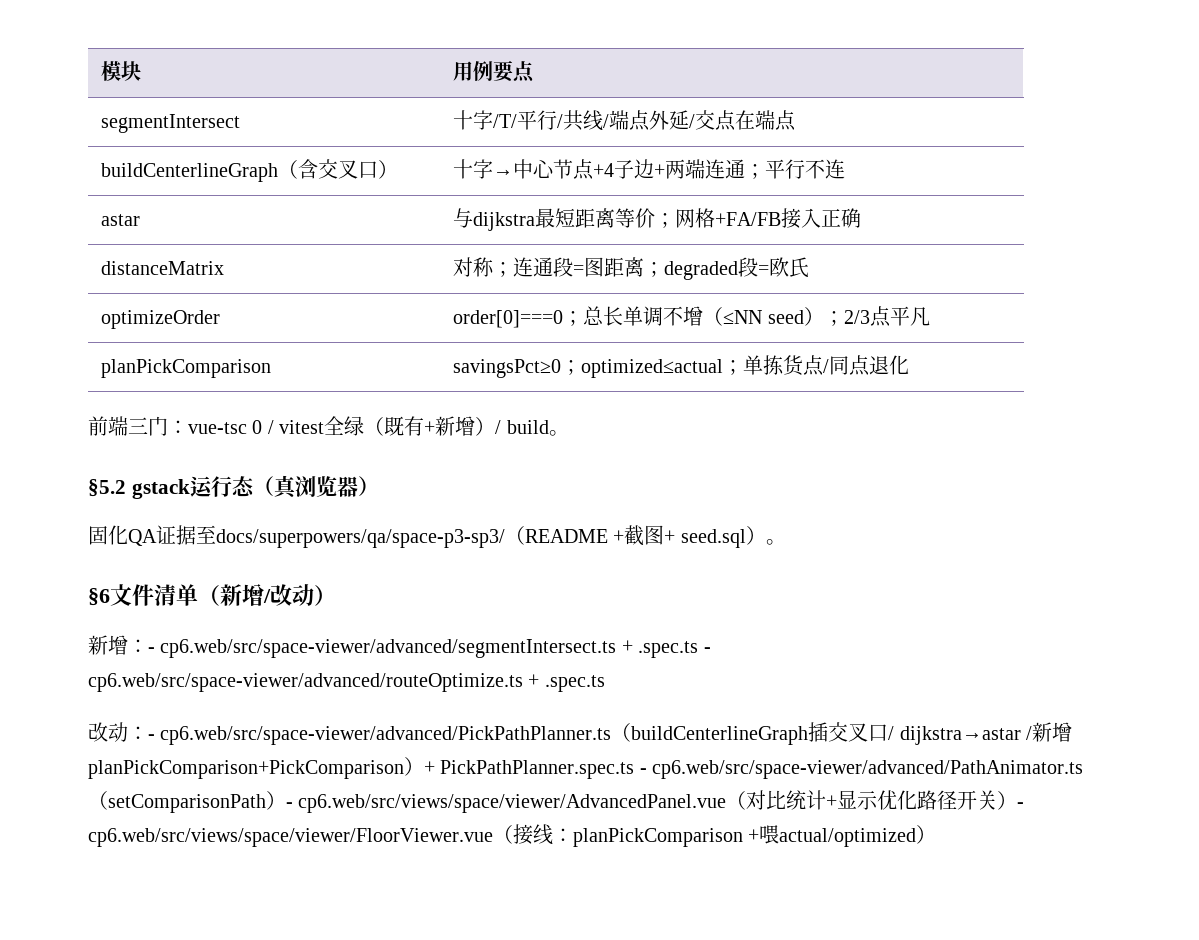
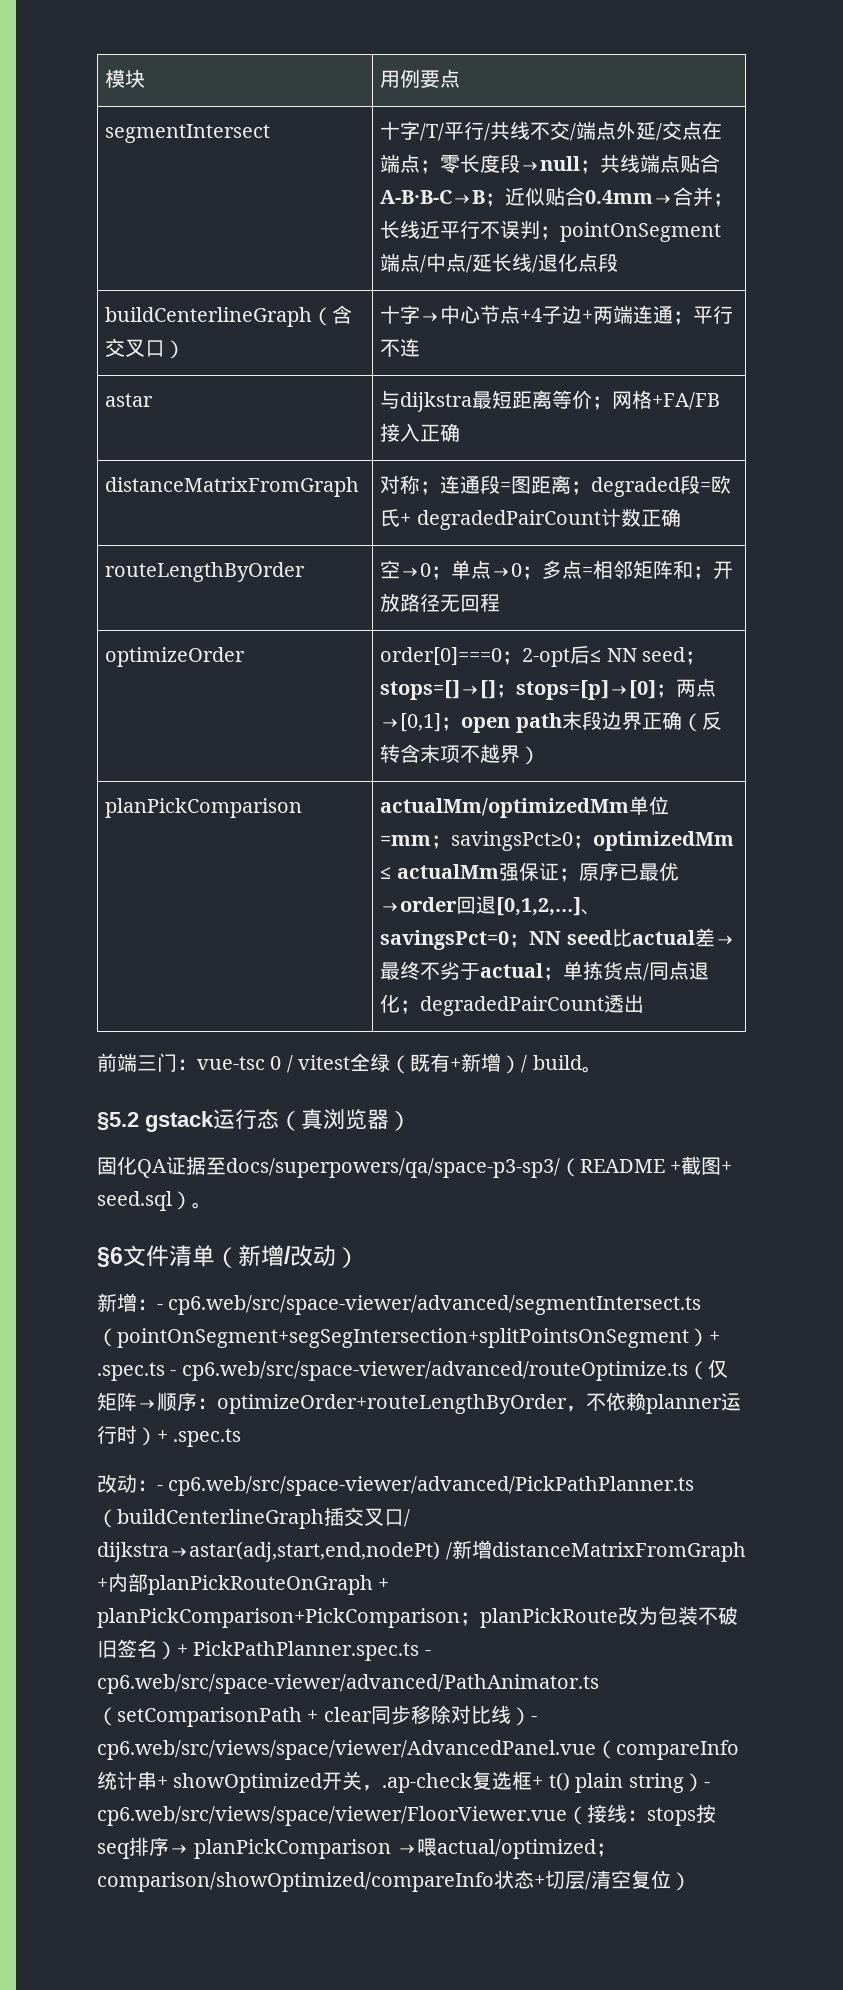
(604, 120) none -> [530,121,571,140] 不交
(797, 120) none -> [420,154,721,174] [380,187,734,207] [380,220,722,242] [380,253,619,273] ；零长度段→null；共线端点贴合A-B·B-C→B；近似贴合0.4mm→合并；长线近平行不误判；pointOnSegment端点/中点/延长线/退化点段
[101,261,225,275] distanceMatrix -> [105,477,360,497] distanceMatrixFromGraph
[101,310,221,329] [453,306,930,328] [101,359,272,378] [453,359,724,378] // optimizeOrder | order[0]===0；总长单调不增（≤NN seed）；2/3点平凡 // planPickComparison | savingsPct≥0；optimized≤actual -> [400,508,681,530] [105,562,306,582] [380,560,734,580] [380,593,501,612] [105,647,246,667] [380,645,706,667] [380,678,717,700] [380,711,722,733] [380,744,541,765] [105,798,303,818] [380,796,670,818] [380,831,735,851] [380,862,679,882] [380,896,602,916] [380,928,735,950] [380,961,544,980] + degradedPairCount计数正确 // routeLengthByOrder | 空→0；单点→0；多点=相邻矩阵和；开放路径无回程 // optimizeOrder | order[0]===0；2-opt后≤ NN seed；stops=[]→[]；stops=[p]→[0]；两点→[0,1]；open path末段边界正确（反转含末项不越界） // planPickComparison | actualMm/optimizedMm单位=mm；savingsPct≥0；optimizedMm ≤ actualMm强保证；原序已最优→order回退[0,1,2,…]、savingsPct=0；NN seed比actual差→最终不劣于actual
(910, 365) none -> [400,994,645,1016] ；degradedPairCount透出
(617, 648) none -> [97,1328,709,1348] （pointOnSegment+segSegIntersection+splitPointsOnSegment）
(523, 682) none -> [687,1359,728,1380] [97,1392,741,1414] [97,1425,157,1446] （仅矩阵→顺序：optimizeOrder+routeLengthByOrder，不依赖planner运行时）
[899,726,1021,745] dijkstra→astar -> [97,1541,440,1562] dijkstra→astar(adj,start,end,nodePt)
[88,760,404,779] planPickComparison+PickComparison -> [492,1542,746,1562] [97,1573,390,1595] [97,1606,738,1628] [97,1639,157,1658] distanceMatrixFromGraph +内部planPickRouteOnGraph + planPickComparison+PickComparison；planPickRoute改为包装不破旧签名
[266,790,998,813] ）- cp6.web/src/views/space/viewer/AdvancedPanel.vue（对比统计+显示优化路径开关 -> [307,1705,537,1726] [97,1740,739,1760] [97,1771,684,1793] + clear同步移除对比线）- cp6.web/src/views/space/viewer/AdvancedPanel.vue（compareInfo统计串+ showOptimized开关，.ap-check复选框+ t() plain string
[573,825,917,847] planPickComparison +喂actual/optimized -> [647,1804,716,1826] [97,1837,616,1859] [97,1870,671,1892] stops按seq排序→ planPickComparison →喂actual/optimized；comparison/showOptimized/compareInfo状态+切层/清空复位

